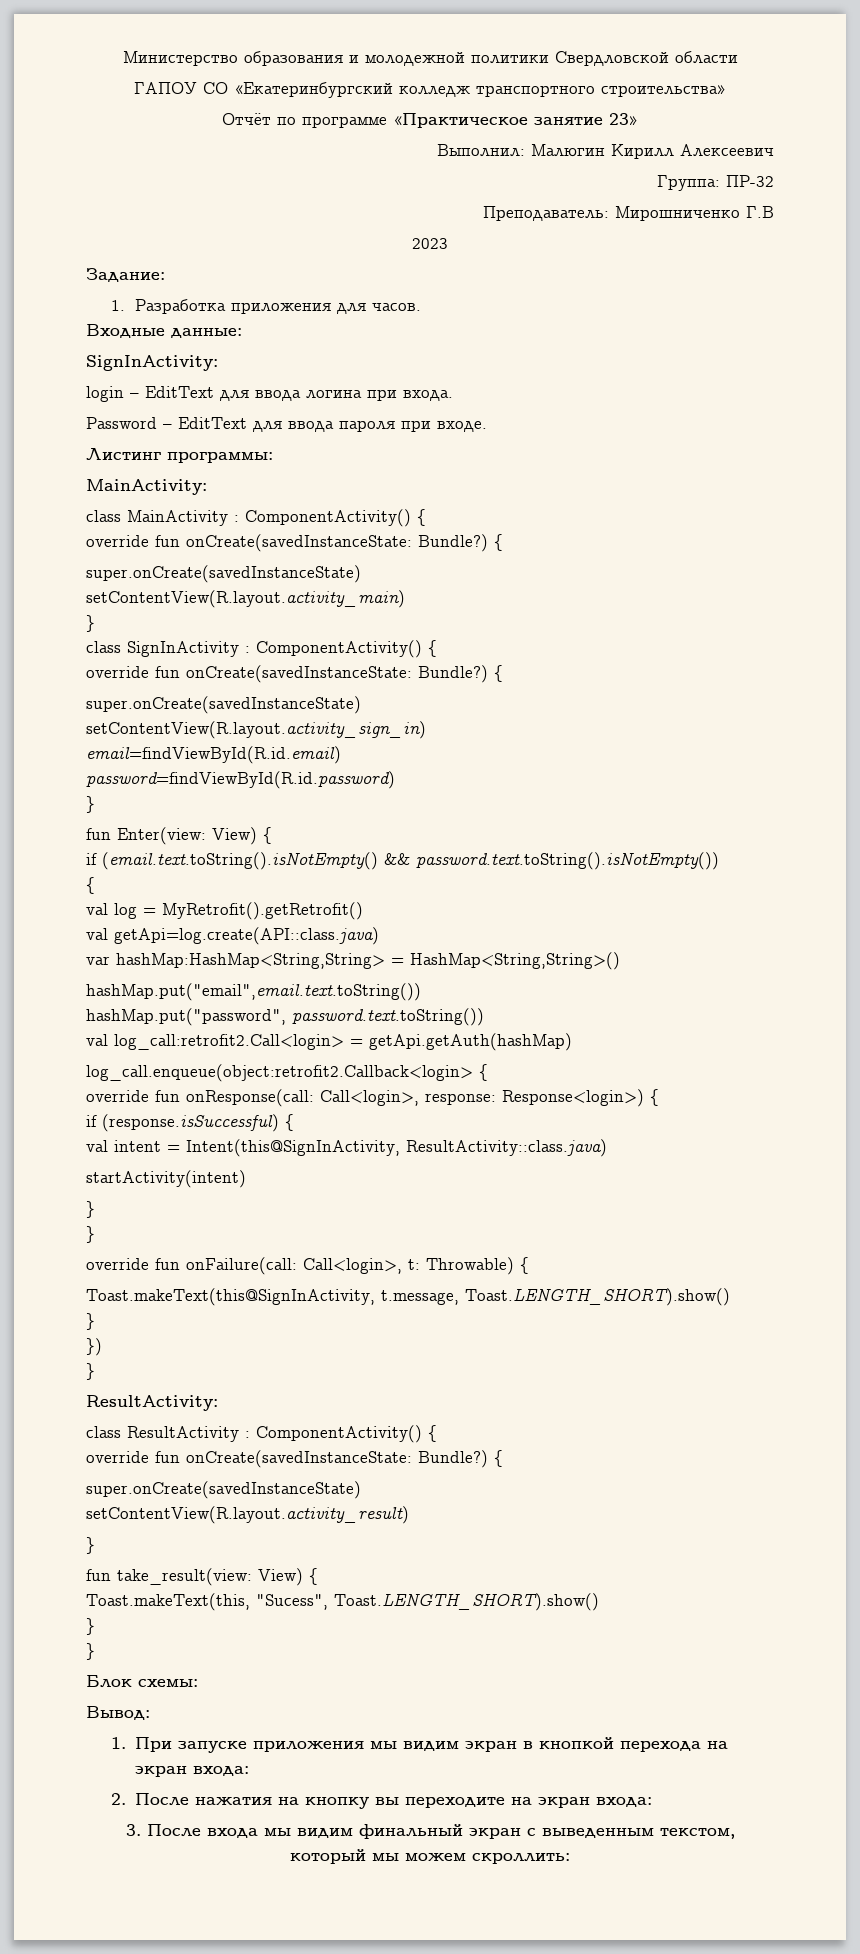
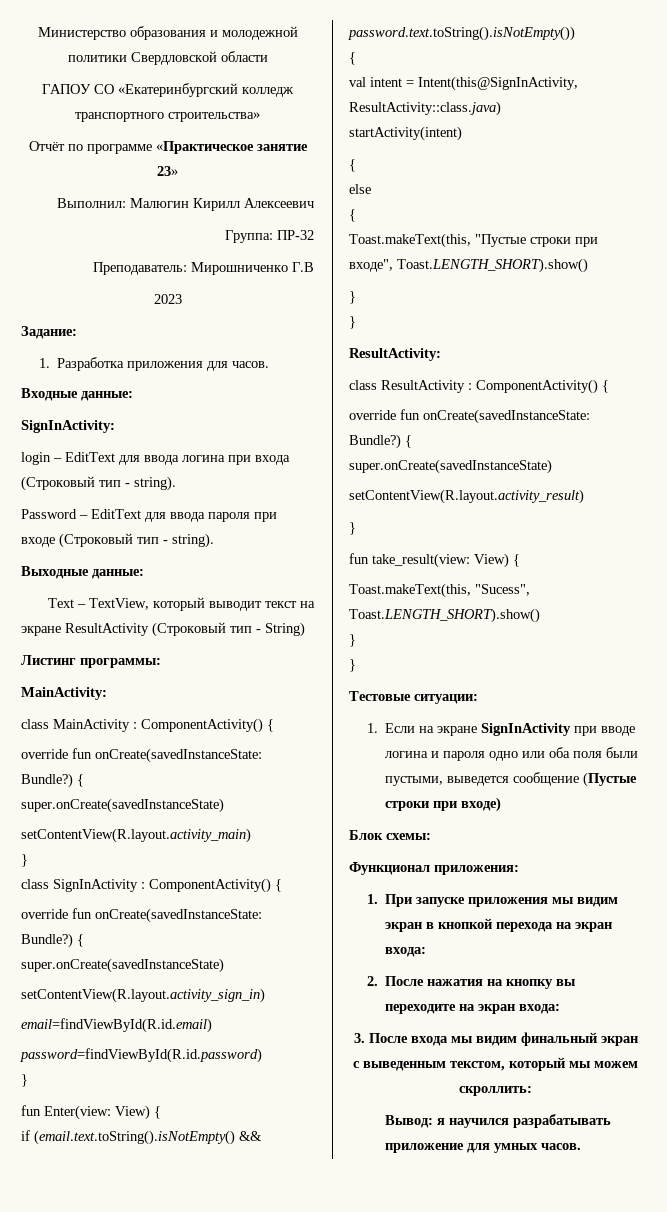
[403,390,453,401] входа. -> [255,455,290,465] [21,476,176,491] входа (Строковый тип - string).
[437,421,487,432] входе. -> [21,533,214,548] [21,566,144,579] [47,597,315,611] [21,622,305,637] входе (Строковый тип - string). // Выходные данные: // Text – TextView, который выводит текст на экране ResultActivity (Строковый тип - String)
[86,902,363,920] [86,927,379,945] [86,952,620,970] [86,983,421,1001] [86,1008,484,1026] [86,1033,572,1051] [86,1064,488,1082] [86,1089,659,1107] [86,1114,294,1132] // val log = MyRetrofit().getRetrofit() // val getApi=log.create(API::class.java) // var hashMap:HashMap<String,String> = HashMap<String,String>() // hashMap.put("email",email.text.toString()) // hashMap.put("password", password.text.toString()) // val log_call:retrofit2.Call<login> = getApi.getAuth(hashMap) // log_call.enqueue(object:retrofit2.Callback<login> { // override fun onResponse(call: Call<login>, response: Response<login>) { // if (response.isSuccessful) { -> (356, 58) none
[86,1201,95,1218] [86,1226,95,1243] [86,1257,529,1275] [86,1288,730,1306] [86,1313,95,1330] [86,1338,102,1356] } // } // override fun onFailure(call: Call<login>, t: Throwable) { // Toast.makeText(this@SignInActivity, t.message, Toast.LENGTH_SHORT).show() // } // }) -> [349,159,356,172] [349,184,371,194] [349,209,356,222] [349,233,598,248] [349,258,588,273] [349,291,356,304] { // else // { // Toast.makeText(this, "Пустые строки при входе", Toast.LENGTH_SHORT).show() // }
(95, 1651) none -> [349,691,478,704] [367,723,636,736] [385,747,639,761] [385,772,638,787] [385,797,502,812] // Тестовые ситуации: // 1. Если на экране SignInActivity при вводе логина и пароля одно или оба поля были пустыми, выведется сообщение (Пустые строки при входе)
[86,1706,150,1720] Вывод: -> [349,862,519,875] Функционал приложения:
(570, 1858) none -> [385,1114,612,1128] [385,1143,582,1153] // Вывод: я научился разрабатывать приложение для умных часов.

